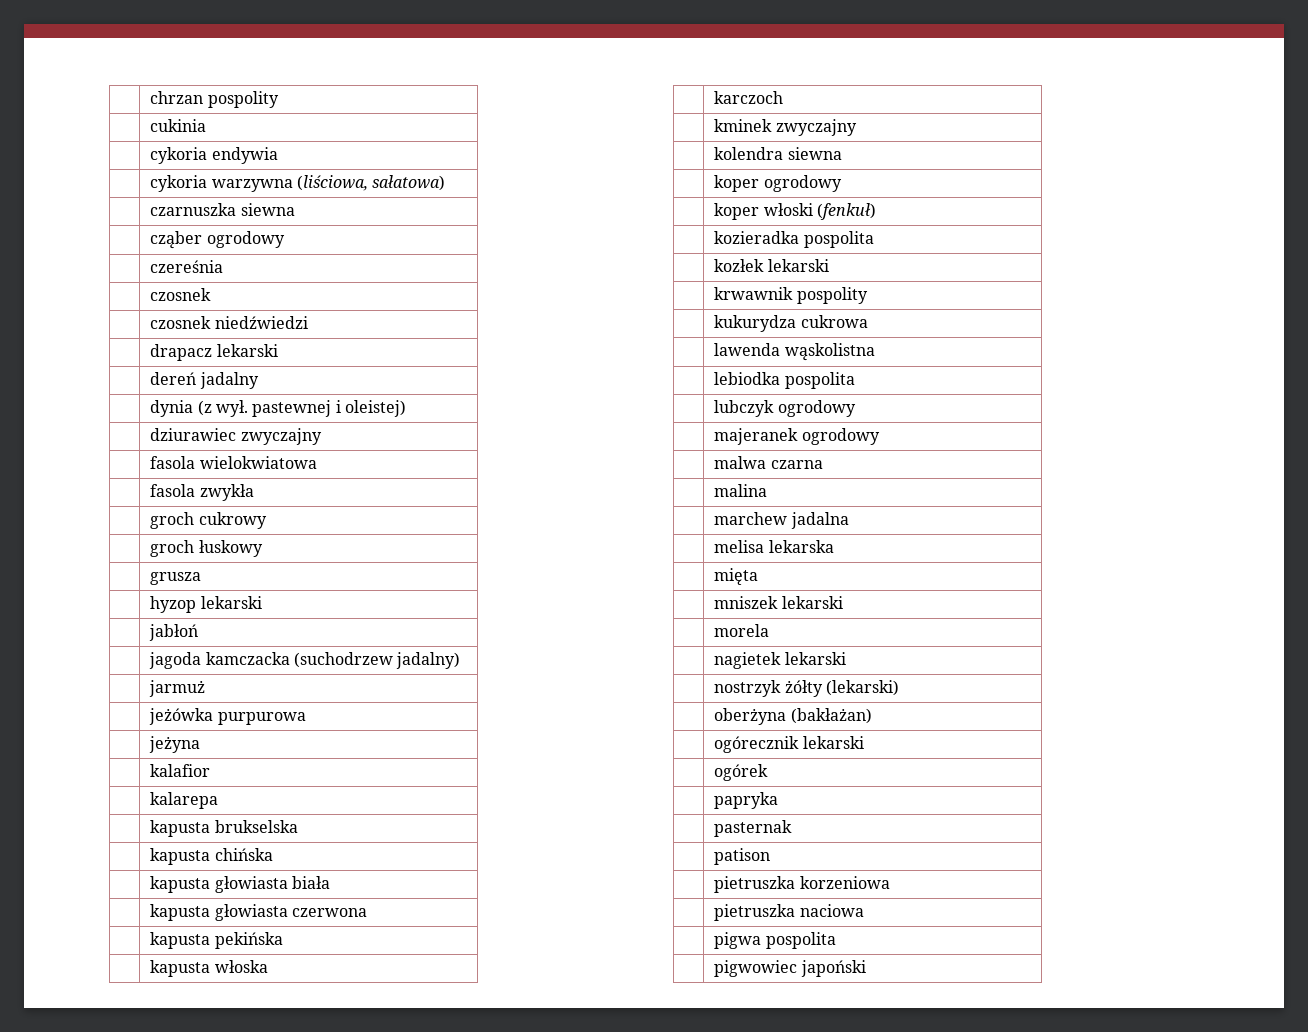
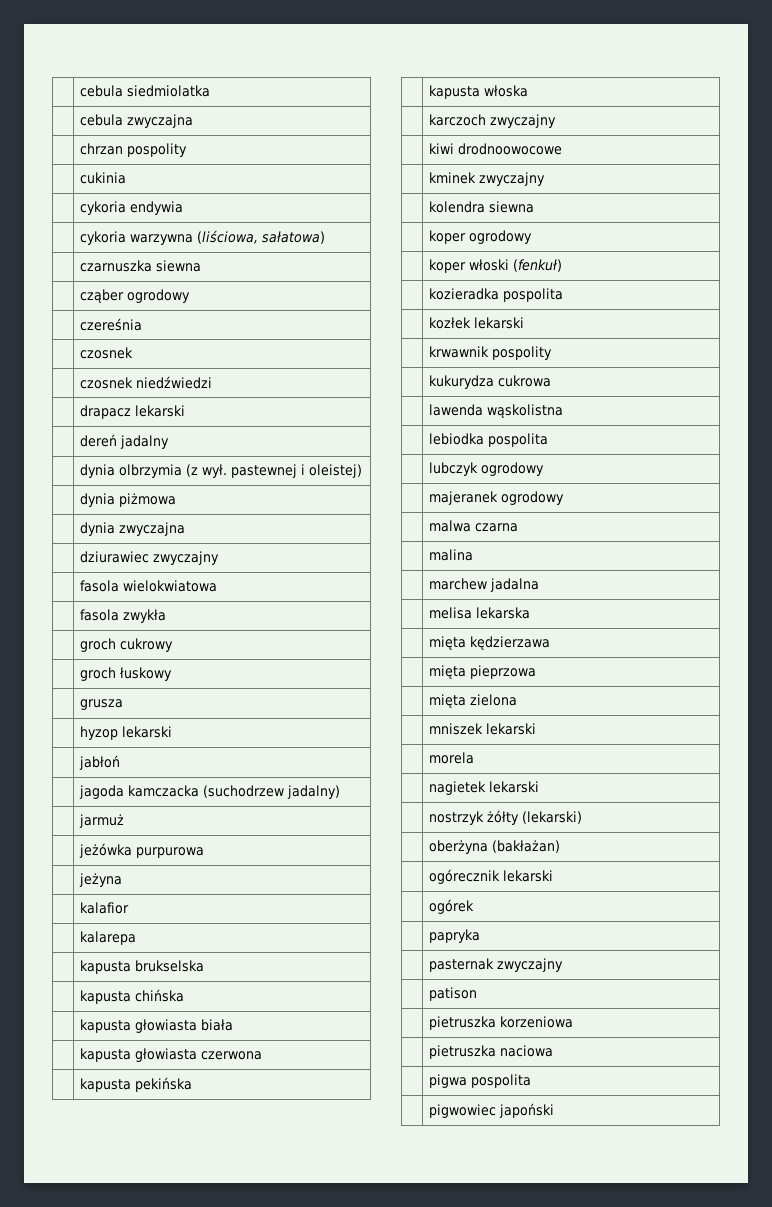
(150, 97) none -> [79,85,210,97] [79,114,193,128] | cebula siedmiolatka // | cebula zwyczajna //
(194, 408) none -> [118,464,182,478] olbrzymia
(406, 408) none -> [79,493,176,507] [79,522,185,536] // | dynia piżmowa // | dynia zwyczajna
(784, 97) none -> [489,114,556,128] [428,143,562,155] zwyczajny // | kiwi drodnoowocowe
(759, 576) none -> [469,636,550,650] [428,665,536,679] [428,694,517,708] kędzierzawa // | mięta pieprzowa // | mięta zielona
(793, 828) none -> [496,958,563,972] zwyczajny

